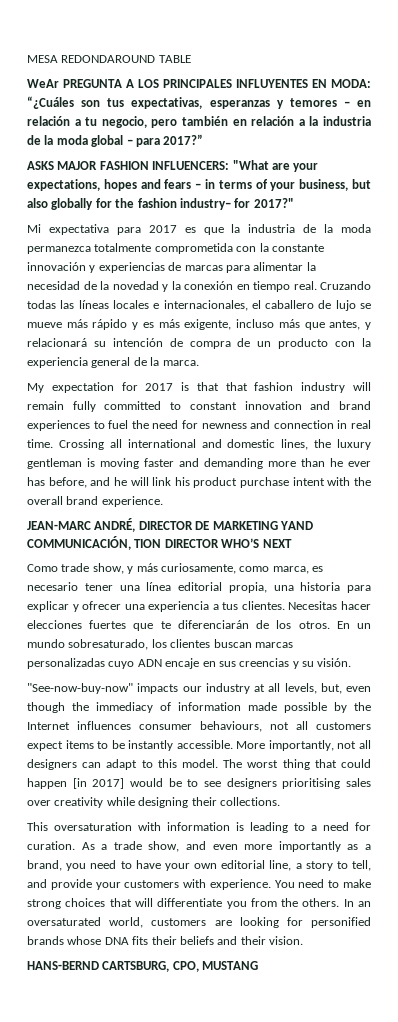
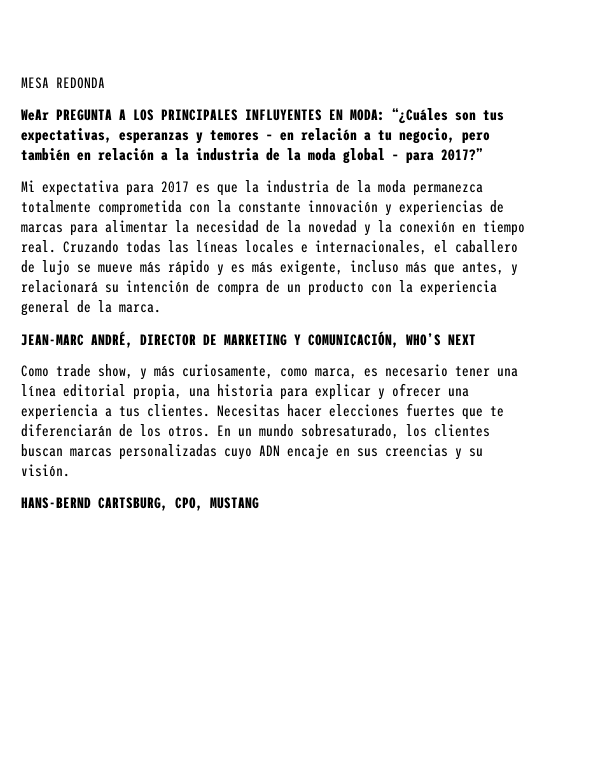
[61,55,191,63] REDONDAROUND TABLE -> [56,77,105,89] REDONDA
[27,160,319,172] [27,179,372,191] [27,198,294,210] // ASKS MAJOR FASHION INFLUENCERS: "What are your expectations, hopes and fears – in terms of your business, but also globally for the fashion industry– for 2017?" -> (483, 154) none
[27,382,371,393] [27,401,372,412] [27,420,371,431] [27,439,371,450] [27,458,371,469] [27,477,371,488] [27,496,163,507] // My expectation for 2017 is that that fashion industry will remain fully committed to constant innovation and brand experiences to fuel the need for newness and connection in real time. Crossing all international and domestic lines, the luxury gentleman is moving faster and demanding more than he ever has before, and he will link his product purchase intent with the overall brand experience. -> (161, 308) none
[279,521,313,530] [27,536,219,550] YAND COMMUNICACIÓN, TION DIRECTOR -> [294,331,399,348] Y COMUNICACIÓN,
[27,683,371,694] [27,702,371,713] [27,721,371,732] [27,740,371,751] [27,759,371,770] [27,778,371,789] [27,797,280,808] [27,822,371,833] [27,841,371,852] [27,860,372,871] [27,879,371,890] [27,898,372,909] [27,917,371,928] [27,936,303,945] // "See-now-buy-now" impacts our industry at all levels, but, even though the immediacy of information made possible by the Internet influences consumer behaviours, not all customers expect items to be instantly accessible. More importantly, not all designers can adapt to this model. The worst thing that could happen [in 2017] would be to see designers prioritising sales over creativity while designing their collections. // This oversaturation with information is leading to a need for curation. As a trade show, and even more importantly as a brand, you need to have your own editorial line, a story to tell, and provide your customers with experience. You need to make strong choices that will differentiate you from the others. In an oversaturated world, customers are looking for personified brands whose DNA fits their beliefs and their vision. -> (70, 470) none

